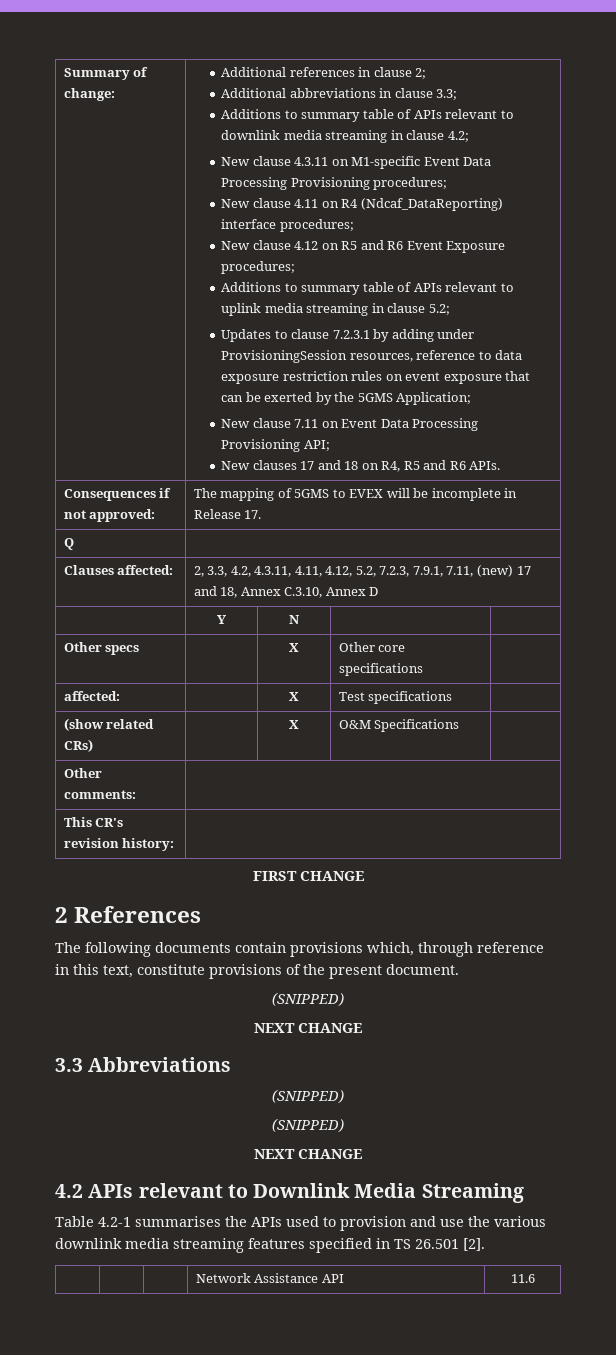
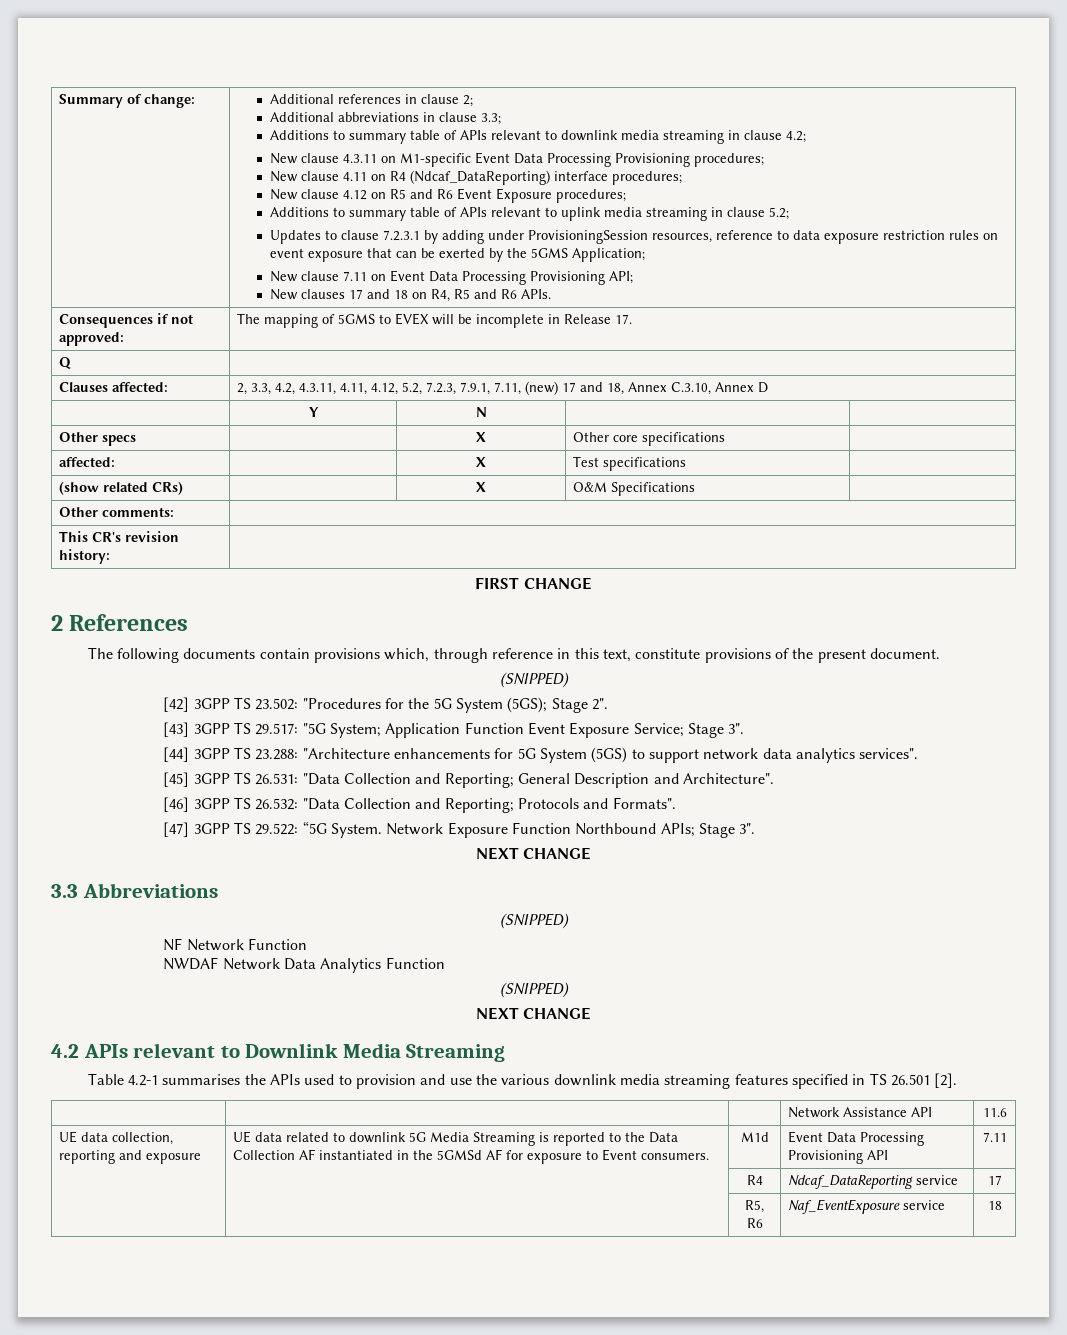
(344, 999) none -> [163,697,608,713] [163,722,745,738] [163,747,919,763] [163,772,774,788] [163,797,676,813] [163,821,756,838] // [42] 3GPP TS 23.502: "Procedures for the 5G System (5GS); Stage 2". // [43] 3GPP TS 29.517: "5G System; Application Function Event Exposure Service; Stage 3". // [44] 3GPP TS 23.288: "Architecture enhancements for 5G System (5GS) to support network data analytics services". // [45] 3GPP TS 26.531: "Data Collection and Reporting; General Description and Architecture". // [46] 3GPP TS 26.532: "Data Collection and Reporting; Protocols and Formats". // [47] 3GPP TS 29.522: “5G System. Network Exposure Function Northbound APIs; Stage 3".
(344, 1096) none -> [163,938,308,951] [163,957,445,973] // NF Network Function // NWDAF Network Data Analytics Function
(535, 1278) none -> [59,1131,174,1145] [59,1150,202,1164] [233,1131,679,1146] [233,1149,710,1164] [740,1132,769,1142] [788,1131,925,1146] [788,1150,889,1164] [982,1132,1007,1142] [746,1175,763,1185] [788,1175,959,1189] [987,1175,1002,1185] [745,1200,764,1213] [746,1218,763,1228] [788,1199,946,1214] [987,1201,1002,1210] // UE data collection, reporting and exposure | UE data related to downlink 5G Media Streaming is reported to the Data Collection AF instantiated in the 5GMSd AF for exposure to Event consumers. | M1d | Event Data Processing Provisioning API | 7.11 // | | R4 | Ndcaf_DataReporting service | 17 // | | R5, R6 | Naf_EventExposure service | 18

